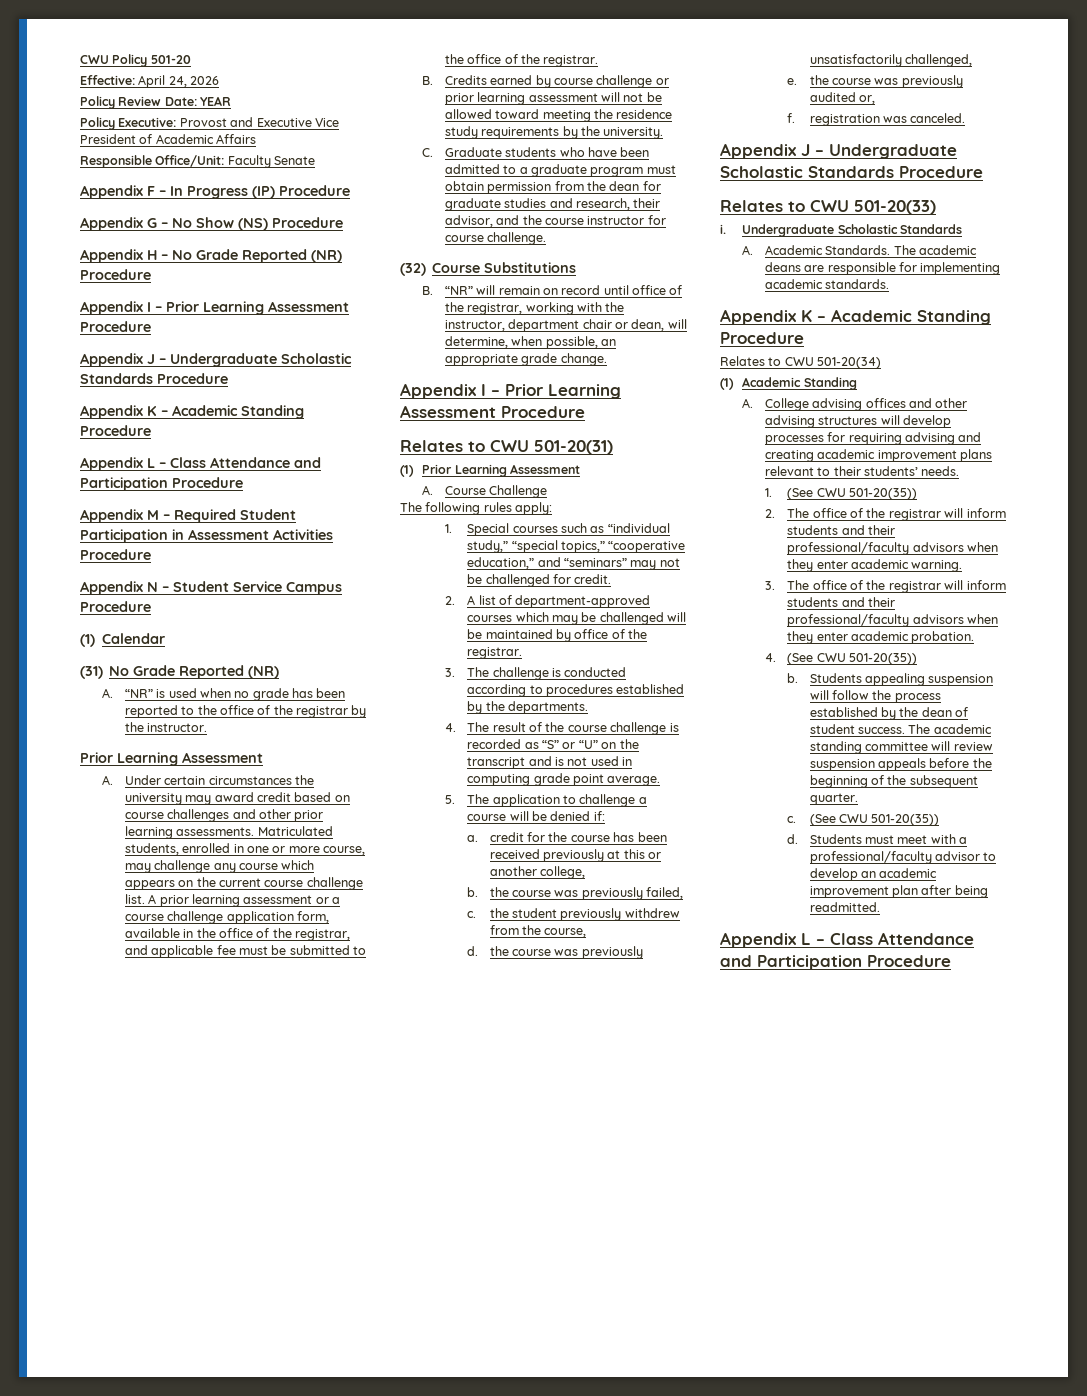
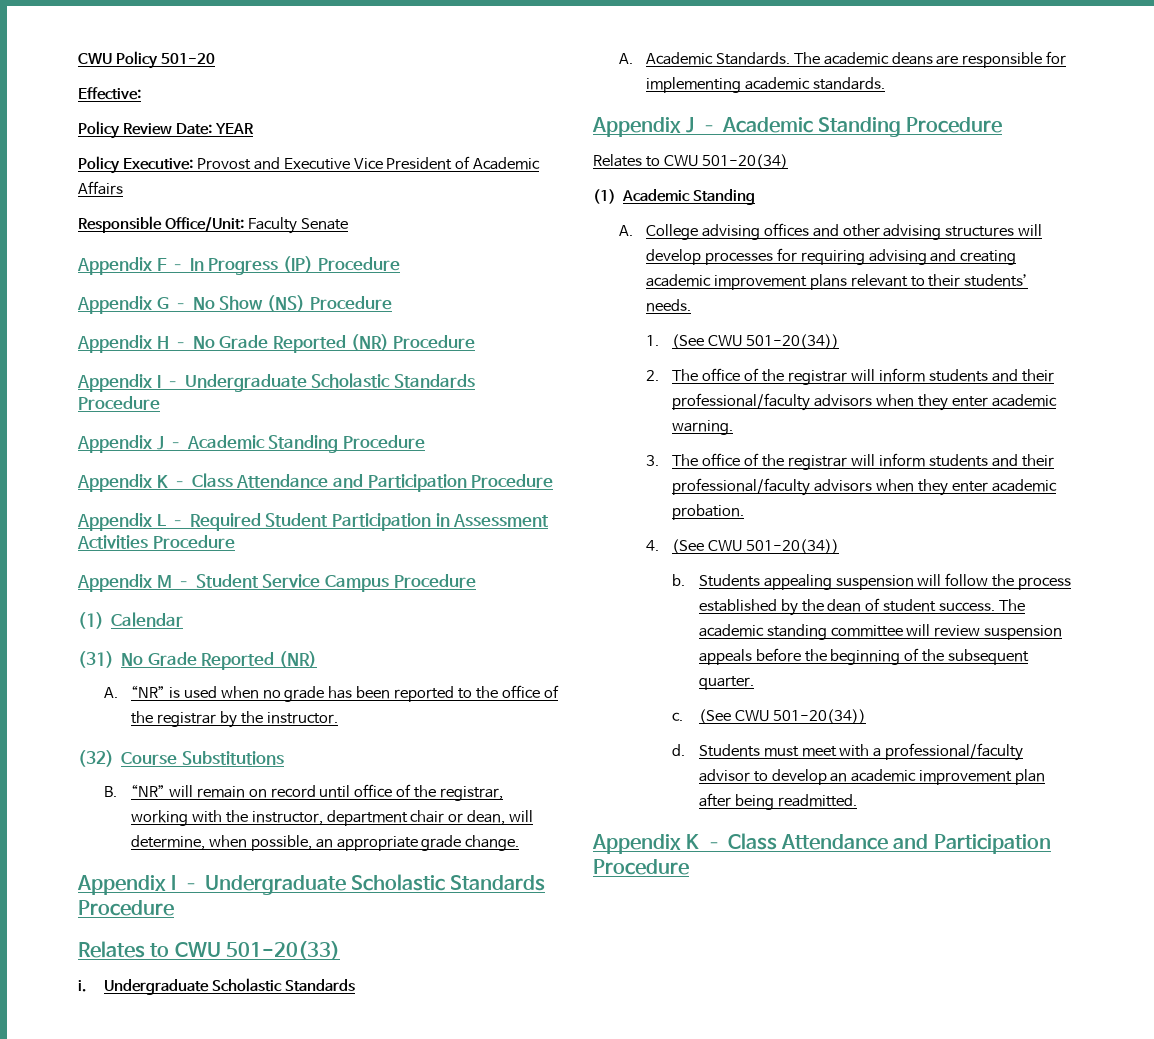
[138,75,220,88] April 24, 2026 -> (141, 93) none
[166,301,349,315] [80,321,151,332] [80,353,166,367] Prior Learning Assessment Procedure // Appendix J – -> (181, 384) none
[147,406,157,416] K -> [156,436,164,450] J
[147,458,155,468] L -> [156,475,168,488] K
[147,510,159,520] M -> [156,514,166,526] L
[147,582,158,592] N -> [156,575,172,588] M
[80,752,263,766] [102,775,314,785] [124,792,350,805] [124,809,324,822] [124,826,333,839] [124,843,366,855] [124,860,315,873] [124,877,363,890] [124,894,341,907] [124,911,329,924] [124,928,351,941] [124,945,367,958] [444,54,599,67] [422,75,669,88] [444,92,662,105] [444,109,673,122] [444,126,664,139] [422,147,650,157] [444,164,676,177] [444,181,661,194] [444,198,661,211] [444,215,666,227] [444,232,547,245] // Prior Learning Assessment // A. Under certain circumstances the university may award credit based on course challenges and other prior learning assessments. Matriculated students, enrolled in one or more course, may challenge any course which appears on the current course challenge list. A prior learning assessment or a course challenge application form, available in the office of the registrar, and applicable fee must be submitted to the office of the registrar. // B. Credits earned by course challenge or prior learning assessment will not be allowed toward meeting the residence study requirements by the university. // C. Graduate students who have been admitted to a graduate program must obtain permission from the dean for graduate studies and research, their advisor, and the course instructor for course challenge. -> (338, 718) none
[505,384,621,399] [400,405,585,418] [400,440,613,455] [400,464,581,477] [422,485,548,498] [400,502,553,515] [444,523,670,536] [467,540,686,553] [467,557,680,570] [467,574,612,587] [444,595,651,608] [467,612,687,625] [467,629,648,642] [467,647,523,659] [444,667,627,680] [467,684,685,697] [467,701,589,714] [444,722,679,735] [467,739,639,749] [467,756,633,769] [467,773,661,786] [444,794,647,807] [467,811,605,821] [467,832,667,842] [489,849,662,862] [489,866,586,879] [467,887,684,900] [467,908,680,921] [489,925,587,937] [467,946,643,959] [809,54,973,67] [787,75,963,88] [809,92,876,104] [787,113,966,126] [720,143,824,159] Prior Learning Assessment Procedure // Relates to CWU 501-20(31) // (1) Prior Learning Assessment // A. Course Challenge // The following rules apply: // 1. Special courses such as “individual study,” “special topics,” “cooperative education,” and “seminars” may not be challenged for credit. // 2. A list of department-approved courses which may be challenged will be maintained by office of the registrar. // 3. The challenge is conducted according to procedures established by the departments. // 4. The result of the course challenge is recorded as “S” or “U” on the transcript and is not used in computing grade point average. // 5. The application to challenge a course will be denied if: // a. credit for the course has been received previously at this or another college, // b. the course was previously failed, // c. the student previously withdrew from the course, // d. the course was previously unsatisfactorily challenged, // e. the course was previously audited or, // f. registration was canceled. // Appendix J – -> (200, 886) none
[801,310,812,322] K -> [686,117,695,133] J
[849,488,918,500] 501-20(35)) -> [746,334,840,349] 501-20(34))
[849,653,918,665] 501-20(35)) -> [746,539,840,554] 501-20(34))
[871,814,940,826] 501-20(35)) -> [772,709,866,724] 501-20(34))
[801,933,811,945] L -> [686,834,700,849] K

